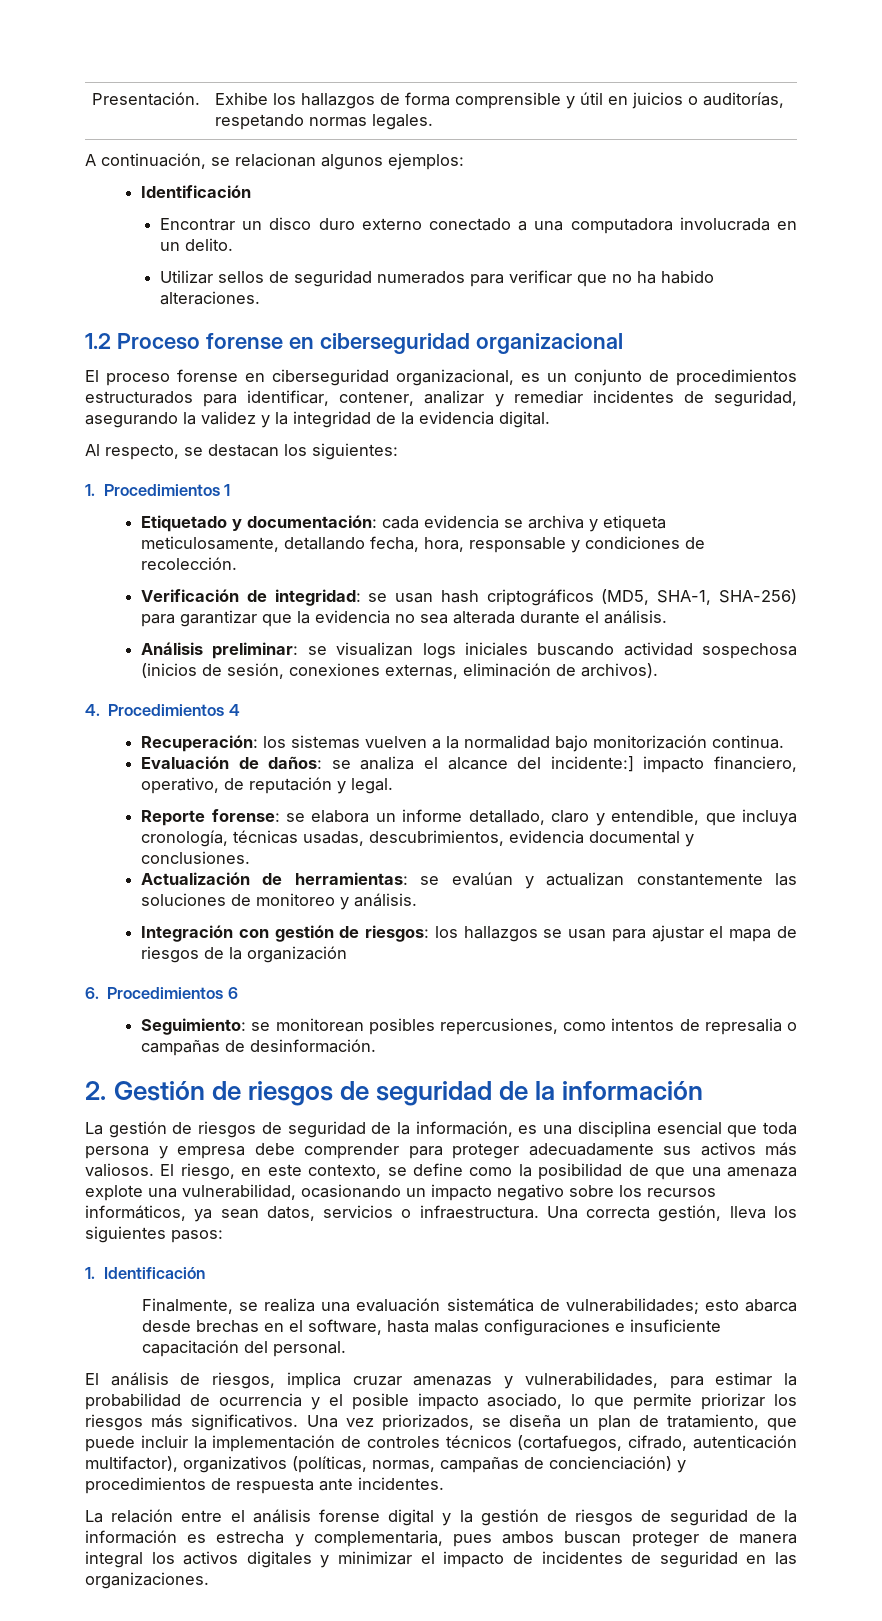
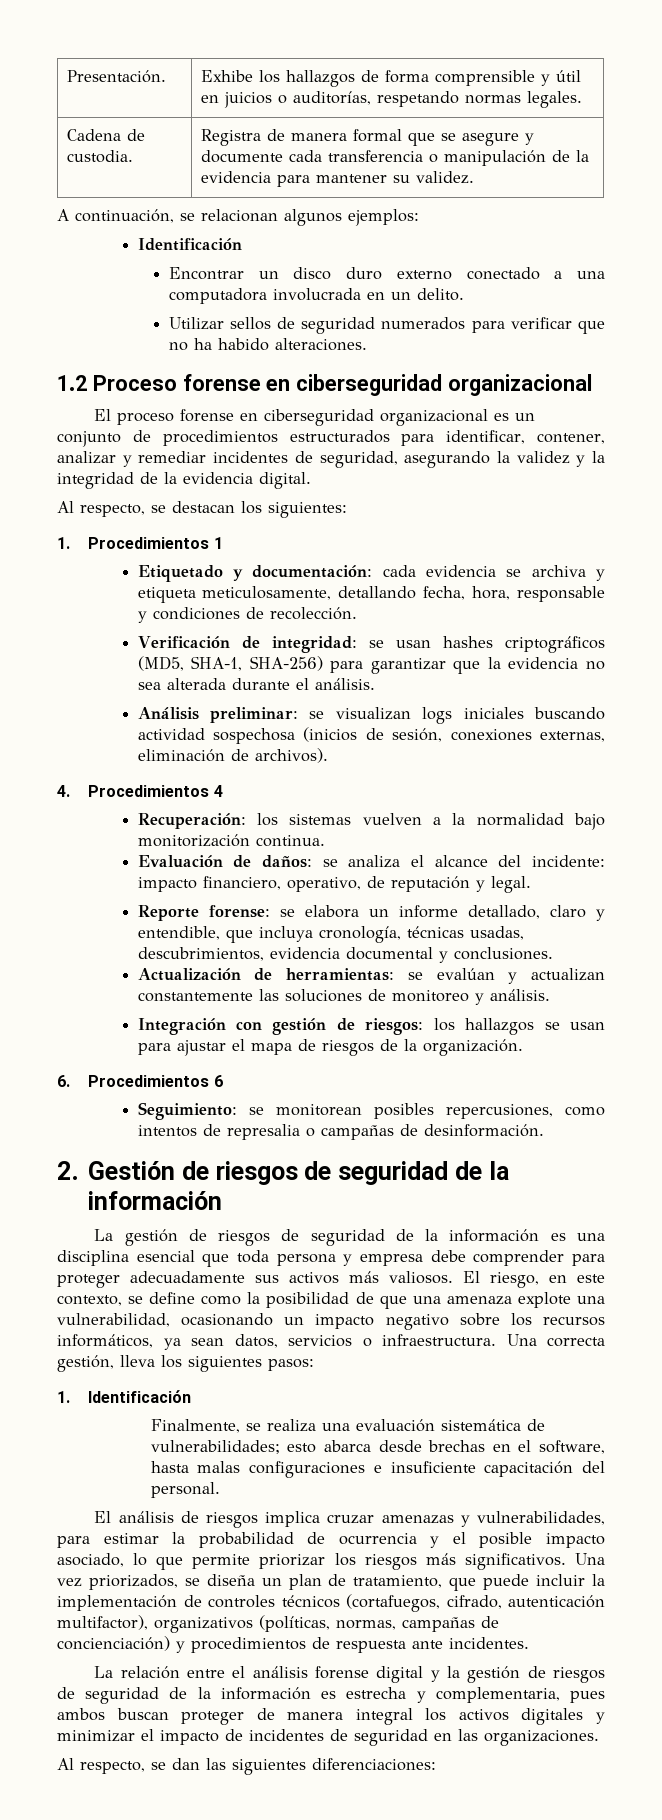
(434, 122) none -> [67,129,146,141] [67,150,134,163] [201,129,535,146] [201,150,590,166] [201,171,475,187] // Cadena de custodia. | Registra de manera formal que se asegure y documente cada transferencia o manipulación de la evidencia para mantener su validez.
[396,369,514,386] organizacional, -> [380,409,489,426] organizacional
[440,590,479,603] hash -> [442,636,493,648] hashes
[550,756,634,772] incidente:] -> [532,855,605,867] incidente:
[247,946,348,963] organización -> [422,1039,523,1056] organización.
[415,1121,513,1137] información, -> [449,1229,540,1242] información
[212,1372,276,1389] riesgos, -> [206,1512,259,1528] riesgos
(209, 1580) none -> [57,1758,436,1775] // Al respecto, se dan las siguientes diferenciaciones:

